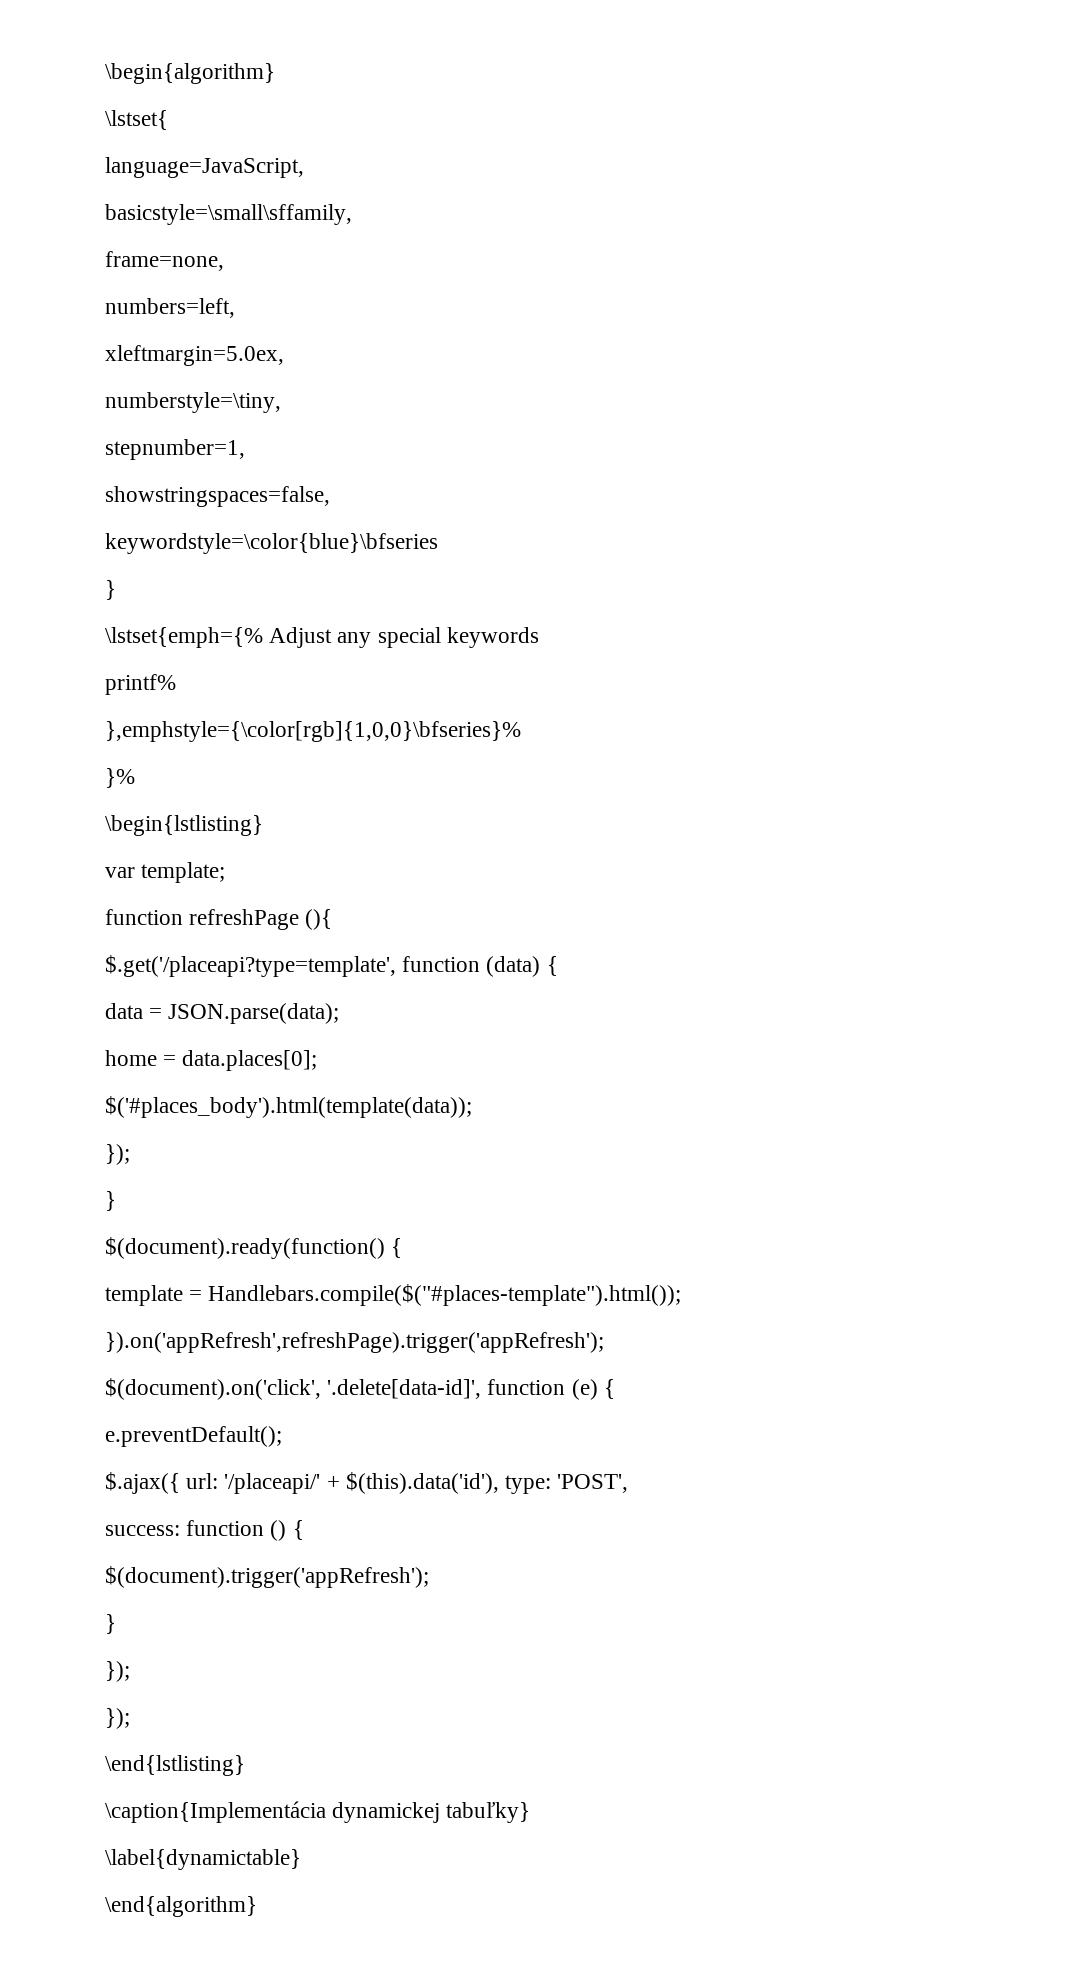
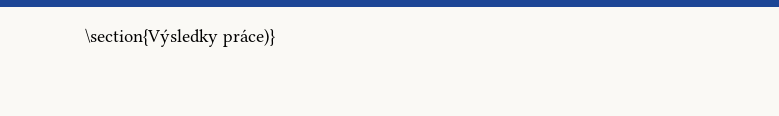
[105,63,275,84] [105,110,168,130] [105,157,304,178] [105,204,352,225] [105,251,224,271] [105,298,235,318] [105,345,284,366] [105,392,281,413] [105,439,245,460] [105,486,330,507] [105,533,438,554] [105,580,116,600] [105,627,539,648] [105,674,176,695] [105,721,521,742] [105,768,135,788] [105,815,263,836] [105,862,226,883] [105,909,333,930] [105,955,558,977] [105,1003,340,1024] [105,1050,318,1071] [105,1096,472,1118] [105,1144,130,1165] [105,1191,116,1211] [105,1237,403,1259] [105,1284,682,1306] [105,1332,604,1353] [105,1378,615,1400] [105,1426,282,1447] [105,1472,629,1494] [105,1520,304,1541] [105,1566,429,1588] [105,1614,116,1634] [105,1661,130,1682] [105,1708,130,1729] [105,1755,245,1776] [105,1801,531,1823] [105,1849,301,1870] [105,1896,257,1917] \begin{algorithm} // \lstset{ // language=JavaScript, // basicstyle=\small\sffamily, // frame=none, // numbers=left, // xleftmargin=5.0ex, // numberstyle=\tiny, // stepnumber=1, // showstringspaces=false, // keywordstyle=\color{blue}\bfseries // } // \lstset{emph={% Adjust any special keywords // printf% // },emphstyle={\color[rgb]{1,0,0}\bfseries}% // }% // \begin{lstlisting} // var template; // function refreshPage (){ // $.get('/placeapi?type=template', function (data) { // data = JSON.parse(data); // home = data.places[0]; // $('#places_body').html(template(data)); // }); // } // $(document).ready(function() { // template = Handlebars.compile($("#places-template").html()); // }).on('appRefresh',refreshPage).trigger('appRefresh'); // $(document).on('click', '.delete[data-id]', function (e) { // e.preventDefault(); // $.ajax({ url: '/placeapi/' + $(this).data('id'), type: 'POST', // success: function () { // $(document).trigger('appRefresh'); // } // }); // }); // \end{lstlisting} // \caption{Implementácia dynamickej tabuľky} // \label{dynamictable} // \end{algorithm} -> [85,28,275,47] \section{Výsledky práce)}

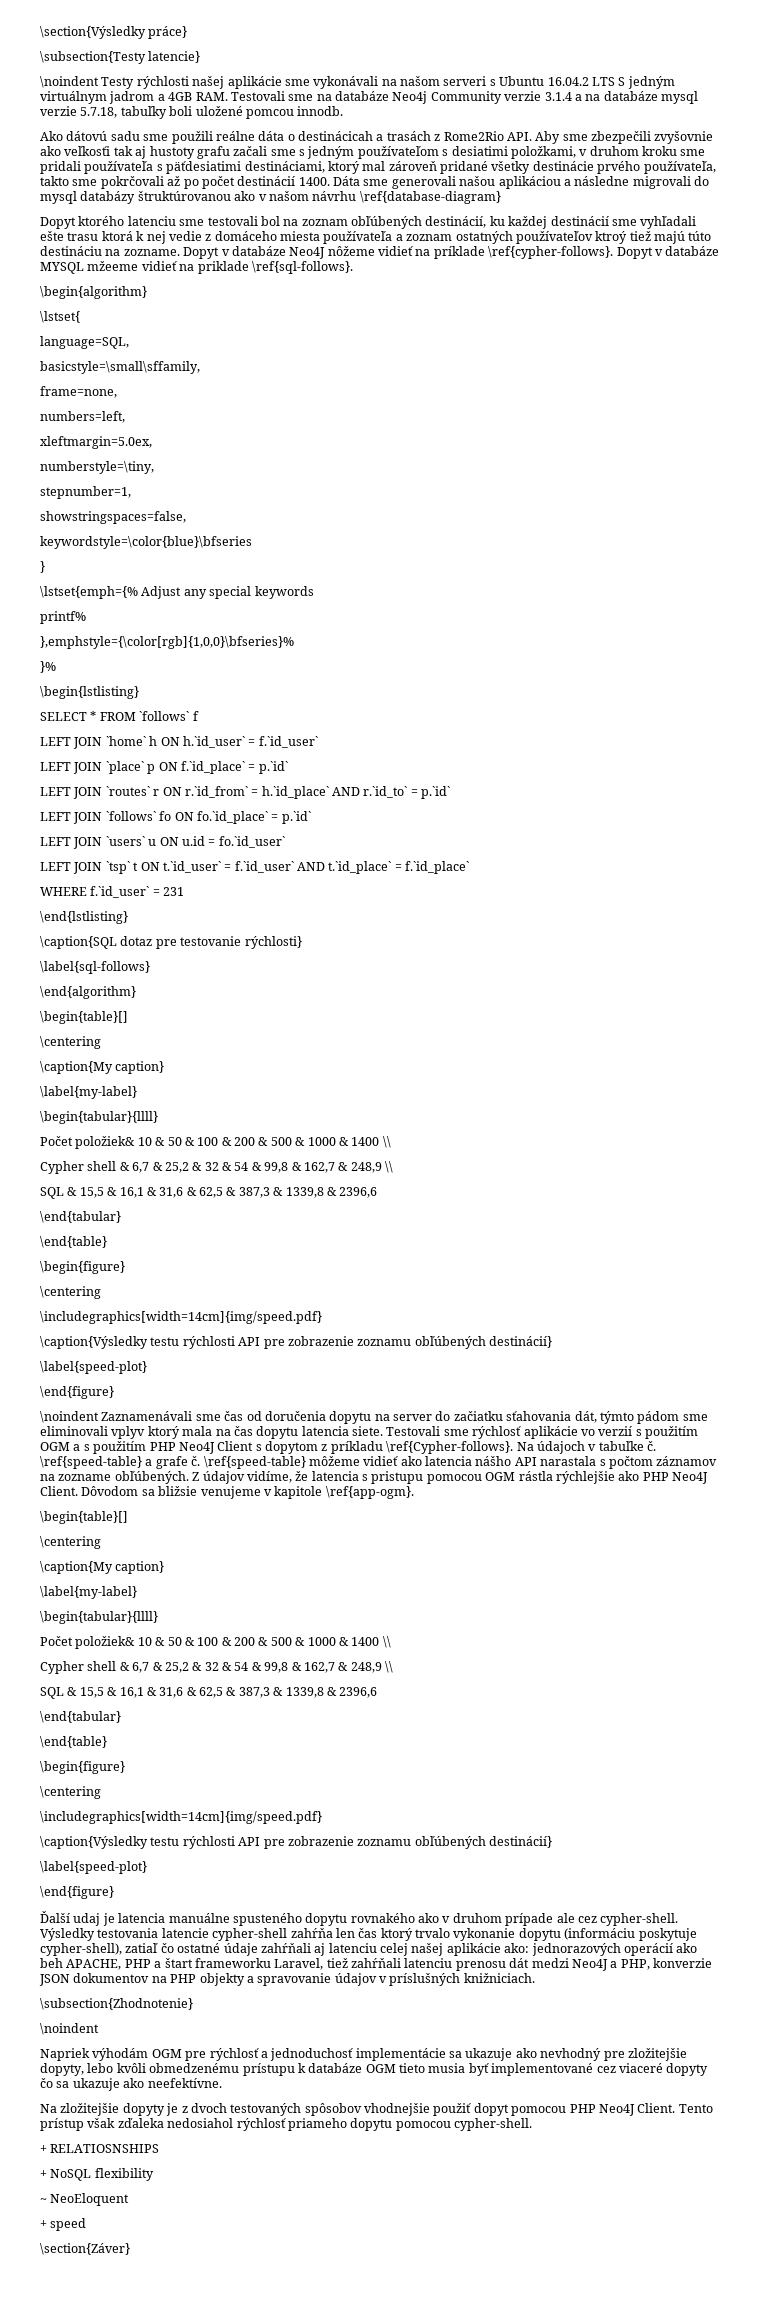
[223,28,275,47] práce)} -> [148,26,188,39] [40,51,201,64] [40,76,675,89] [40,91,698,104] [40,106,344,119] [40,131,714,144] [40,146,706,159] [40,161,716,174] [40,176,709,189] [40,191,501,204] [40,216,697,229] [40,231,712,244] [40,246,720,259] [40,261,353,274] [40,286,147,299] [40,311,80,323] [40,336,129,349] [40,361,200,374] [40,386,117,398] [40,411,125,423] [40,436,152,449] [40,461,154,474] [40,486,131,499] [40,511,186,524] [40,536,252,549] [40,561,45,573] [40,586,314,599] [40,611,86,624] [40,636,294,649] [40,661,56,673] [40,686,139,699] [40,711,199,721] [40,736,318,749] [40,761,288,774] [40,786,451,799] [40,811,311,824] [40,836,285,849] [40,861,470,874] [40,886,185,898] [40,911,128,924] [40,936,302,949] [40,961,150,974] [40,986,136,999] [40,1011,128,1024] [40,1036,101,1049] [40,1061,165,1074] [40,1086,137,1099] [40,1111,158,1124] [40,1136,391,1149] [40,1161,393,1174] [40,1187,378,1199] [40,1211,121,1223] [40,1236,107,1248] [40,1261,125,1274] [40,1286,101,1299] [40,1311,322,1324] [40,1336,552,1349] [40,1361,147,1374] [40,1386,114,1399] [40,1411,708,1424] [40,1426,698,1439] [40,1441,656,1454] [40,1456,718,1469] [40,1471,708,1484] [40,1486,414,1499] [40,1511,128,1524] [40,1536,101,1549] [40,1561,165,1574] [40,1586,137,1599] [40,1611,158,1624] [40,1636,391,1649] [40,1661,393,1674] [40,1687,378,1699] [40,1711,121,1723] [40,1736,107,1748] [40,1761,125,1774] [40,1786,101,1799] [40,1811,322,1824] [40,1836,552,1849] [40,1861,147,1874] [40,1886,114,1899] [40,1911,679,1926] [40,1928,697,1941] [40,1943,698,1956] [40,1958,712,1971] [39,1973,535,1986] [40,1998,193,2010] [40,2023,99,2035] [40,2048,687,2061] [40,2063,709,2076] [40,2078,222,2091] [40,2103,713,2116] [40,2118,532,2131] [40,2144,160,2153] [40,2168,154,2181] [40,2193,130,2206] [40,2218,87,2231] [40,2243,130,2255] práce} // \subsection{Testy latencie} // \noindent Testy rýchlosti našej aplikácie sme vykonávali na našom serveri s Ubuntu 16.04.2 LTS S jedným virtuálnym jadrom a 4GB RAM. Testovali sme na databáze Neo4j Community verzie 3.1.4 a na databáze mysql verzie 5.7.18, tabuľky boli uložené pomcou innodb. // Ako dátovú sadu sme použili reálne dáta o destinácicah a trasách z Rome2Rio API. Aby sme zbezpečili zvyšovnie ako veľkosťi tak aj hustoty grafu začali sme s jedným používateľom s desiatimi položkami, v druhom kroku sme pridali používateľa s päťdesiatimi destináciami, ktorý mal zároveň pridané všetky destinácie prvého používateľa, takto sme pokrčovali až po počet destinácií 1400. Dáta sme generovali našou aplikáciou a následne migrovali do mysql databázy štruktúrovanou ako v našom návrhu \ref{database-diagram} // Dopyt ktorého latenciu sme testovali bol na zoznam obľúbených destinácií, ku každej destinácií sme vyhľadali ešte trasu ktorá k nej vedie z domáceho miesta používateľa a zoznam ostatných používateľov ktroý tiež majú túto destináciu na zozname. Dopyt v databáze Neo4J nôžeme vidieť na príklade \ref{cypher-follows}. Dopyt v databáze MYSQL mžeeme vidieť na priklade \ref{sql-follows}. // \begin{algorithm} // \lstset{ // language=SQL, // basicstyle=\small\sffamily, // frame=none, // numbers=left, // xleftmargin=5.0ex, // numberstyle=\tiny, // stepnumber=1, // showstringspaces=false, // keywordstyle=\color{blue}\bfseries // } // \lstset{emph={% Adjust any special keywords // printf% // },emphstyle={\color[rgb]{1,0,0}\bfseries}% // }% // \begin{lstlisting} // SELECT * FROM `follows` f // LEFT JOIN `home` h ON h.`id_user` = f.`id_user` // LEFT JOIN `place` p ON f.`id_place` = p.`id` // LEFT JOIN `routes` r ON r.`id_from` = h.`id_place` AND r.`id_to` = p.`id` // LEFT JOIN `follows` fo ON fo.`id_place` = p.`id` // LEFT JOIN `users` u ON u.id = fo.`id_user` // LEFT JOIN `tsp` t ON t.`id_user` = f.`id_user` AND t.`id_place` = f.`id_place` // WHERE f.`id_user` = 231 // \end{lstlisting} // \caption{SQL dotaz pre testovanie rýchlosti} // \label{sql-follows} // \end{algorithm} // \begin{table}[] // \centering // \caption{My caption} // \label{my-label} // \begin{tabular}{llll} // Počet položiek& 10 & 50 & 100 & 200 & 500 & 1000 & 1400 \\ // Cypher shell & 6,7 & 25,2 & 32 & 54 & 99,8 & 162,7 & 248,9 \\ // SQL & 15,5 & 16,1 & 31,6 & 62,5 & 387,3 & 1339,8 & 2396,6 // \end{tabular} // \end{table} // \begin{figure} // \centering // \includegraphics[width=14cm]{img/speed.pdf} // \caption{Výsledky testu rýchlosti API pre zobrazenie zoznamu obľúbených destinácií} // \label{speed-plot} // \end{figure} // \noindent Zaznamenávali sme čas od doručenia dopytu na server do začiatku sťahovania dát, týmto pádom sme eliminovali vplyv ktorý mala na čas dopytu latencia siete. Testovali sme rýchlosť aplikácie vo verzií s použitím OGM a s použitím PHP Neo4J Client s dopytom z príkladu \ref{Cypher-follows}. Na údajoch v tabuľke č. \ref{speed-table} a grafe č. \ref{speed-table} môžeme vidieť ako latencia nášho API narastala s počtom záznamov na zozname obľúbených. Z údajov vidíme, že latencia s pristupu pomocou OGM rástla rýchlejšie ako PHP Neo4J Client. Dôvodom sa bližsie venujeme v kapitole \ref{app-ogm}. // \begin{table}[] // \centering // \caption{My caption} // \label{my-label} // \begin{tabular}{llll} // Počet položiek& 10 & 50 & 100 & 200 & 500 & 1000 & 1400 \\ // Cypher shell & 6,7 & 25,2 & 32 & 54 & 99,8 & 162,7 & 248,9 \\ // SQL & 15,5 & 16,1 & 31,6 & 62,5 & 387,3 & 1339,8 & 2396,6 // \end{tabular} // \end{table} // \begin{figure} // \centering // \includegraphics[width=14cm]{img/speed.pdf} // \caption{Výsledky testu rýchlosti API pre zobrazenie zoznamu obľúbených destinácií} // \label{speed-plot} // \end{figure} // Ďalší udaj je latencia manuálne spusteného dopytu rovnakého ako v druhom prípade ale cez cypher-shell. Výsledky testovania latencie cypher-shell zahŕňa len čas ktorý trvalo vykonanie dopytu (informáciu poskytuje cypher-shell), zatiaľ čo ostatné údaje zahŕňali aj latenciu celej našej aplikácie ako: jednorazových operácií ako beh APACHE, PHP a štart frameworku Laravel, tiež zahŕňali latenciu prenosu dát medzi Neo4J a PHP, konverzie JSON dokumentov na PHP objekty a spravovanie údajov v príslušných knižniciach. // \subsection{Zhodnotenie} // \noindent // Napriek výhodám OGM pre rýchlosť a jednoduchosť implementácie sa ukazuje ako nevhodný pre zložitejšie dopyty, lebo kvôli obmedzenému prístupu k databáze OGM tieto musia byť implementované cez viaceré dopyty čo sa ukazuje ako neefektívne. // Na zložitejšie dopyty je z dvoch testovaných spôsobov vhodnejšie použiť dopyt pomocou PHP Neo4J Client. Tento prístup však zďaleka nedosiahol rýchlosť priameho dopytu pomocou cypher-shell. // + RELATIOSNSHIPS // + NoSQL flexibility // ~ NeoEloquent // + speed // \section{Záver}

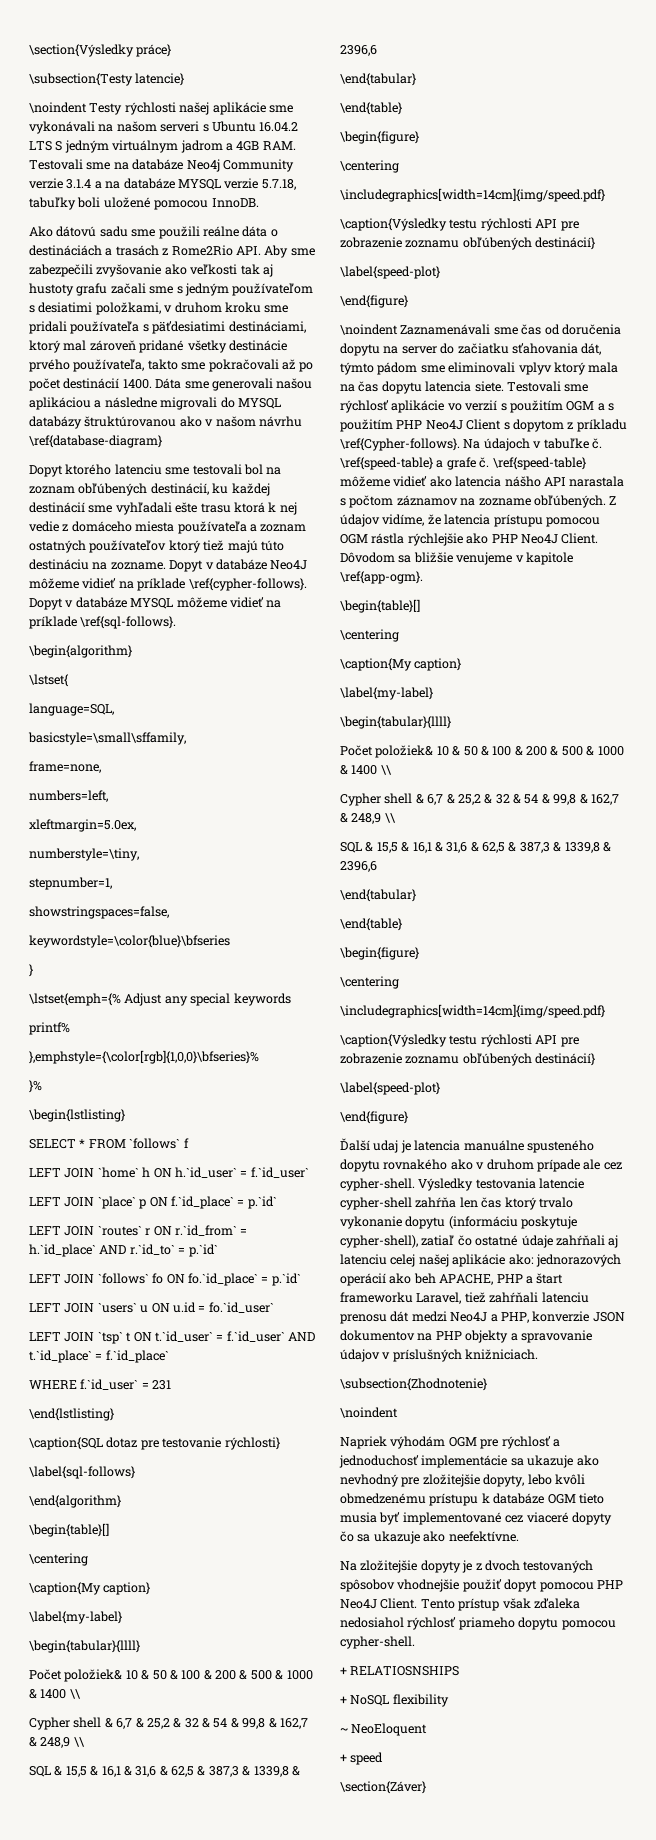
[661,91,698,104] mysql -> [177,179,221,190] MYSQL
[245,106,344,119] pomcou innodb. -> [154,198,259,210] pomocou InnoDB.
[298,131,373,141] destinácicah -> [29,245,102,256] destináciách
[591,131,714,144] [40,146,111,156] zbezpečili zvyšovnie ako veľkosťi -> [29,264,238,277] zabezpečili zvyšovanie ako veľkosti
[100,176,164,189] pokrčovali -> [208,359,279,372] pokračovali
[40,191,77,204] mysql -> [237,398,281,409] MYSQL
[595,231,628,244] ktroý -> [168,540,201,553] ktorý
[327,246,375,256] nôžeme -> [29,578,79,589] môžeme
[87,261,249,274] mžeeme vidieť na priklade -> [176,597,282,608] [29,616,77,629] môžeme vidieť na príklade
[362,1471,424,1484] s pristupu -> [493,514,543,527] prístupu
[158,1486,198,1496] bližsie -> [413,552,453,563] bližšie

